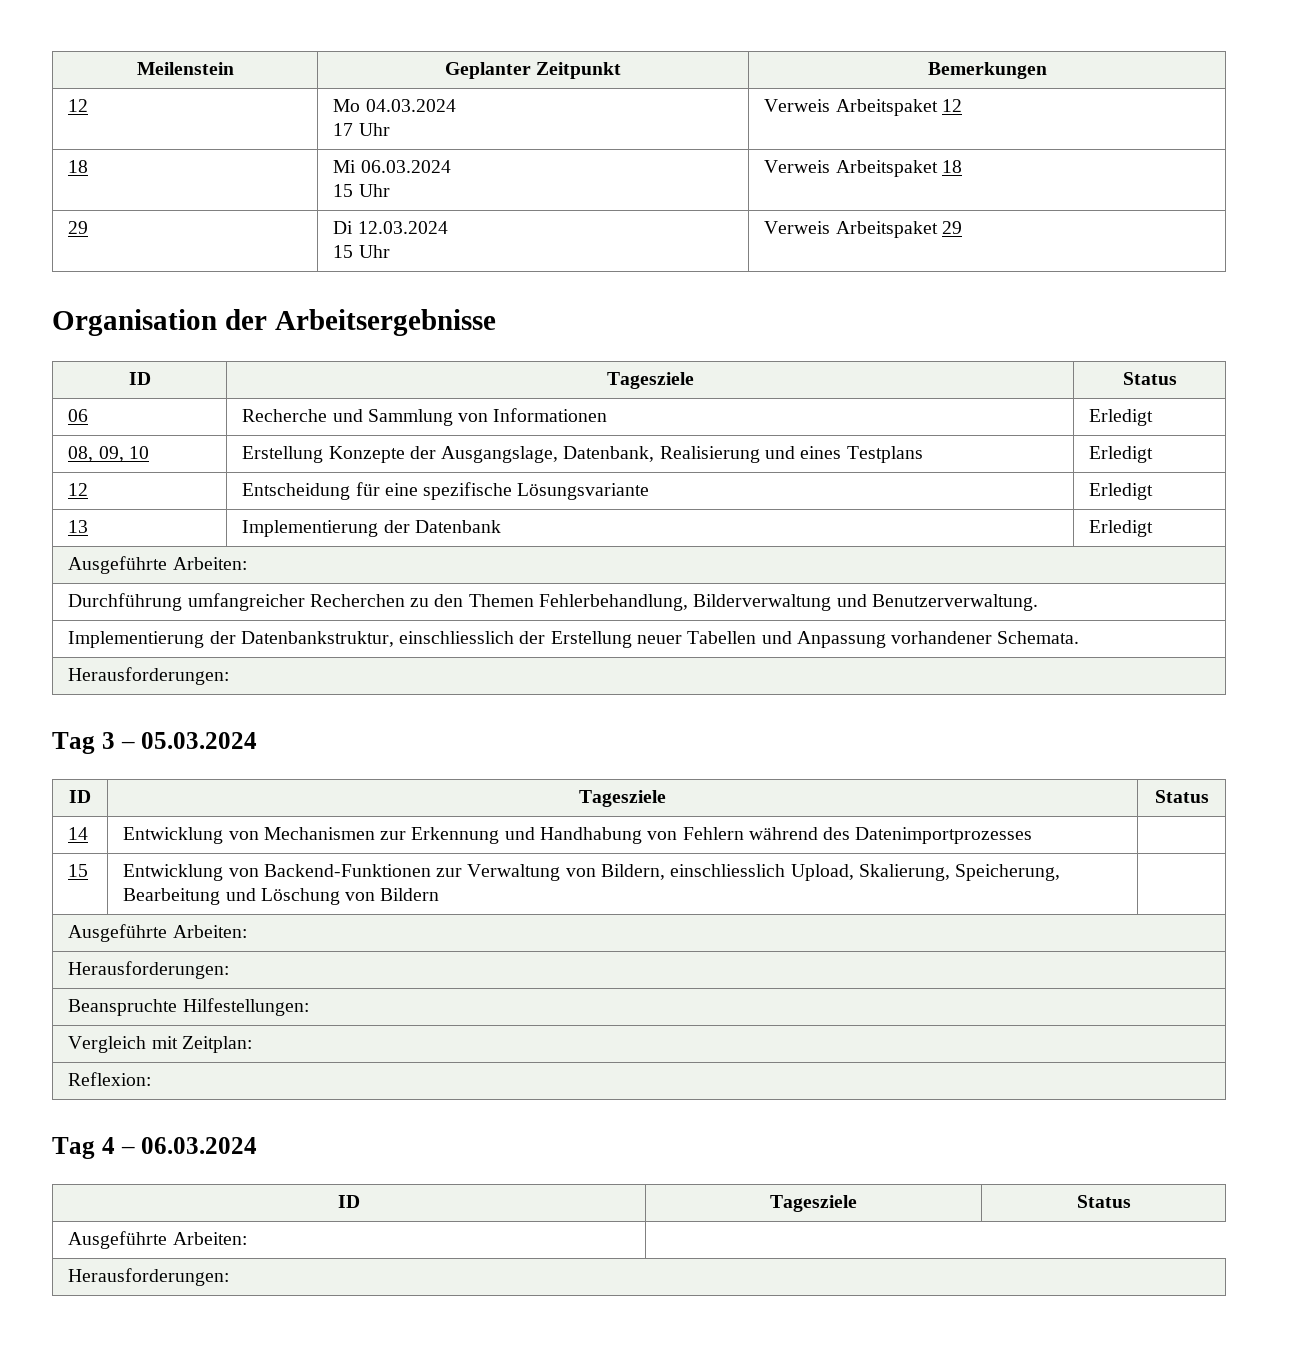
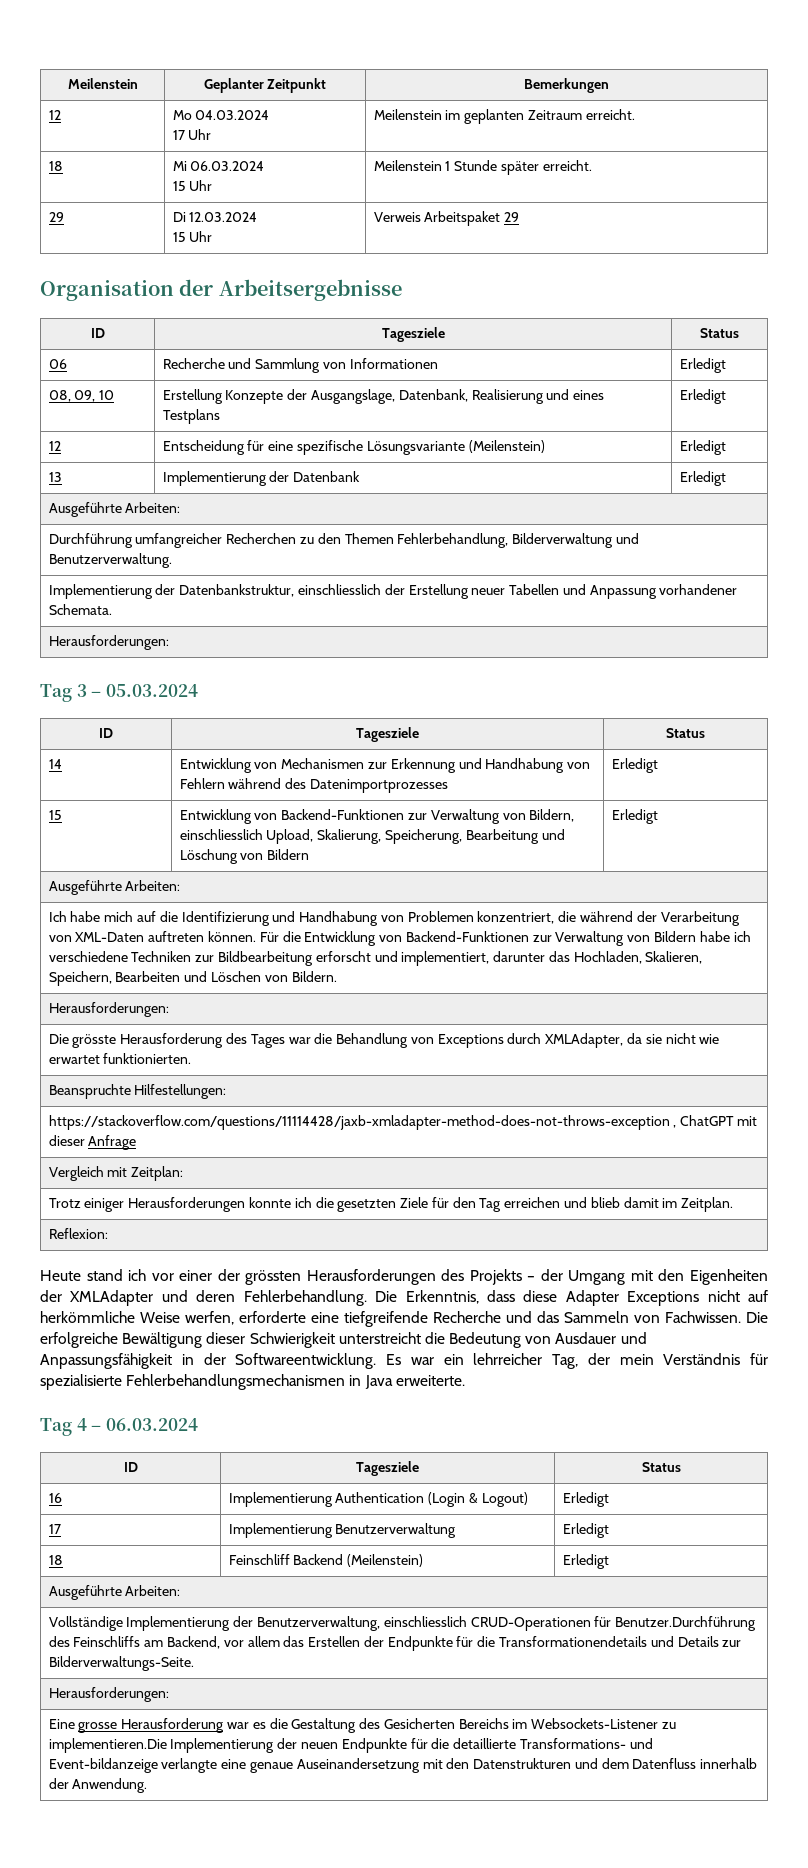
[764,99,962,116] Verweis Arbeitspaket 12 -> [373,109,635,124] Meilenstein im geplanten Zeitraum erreicht.
[764,160,962,177] Verweis Arbeitspaket 18 -> [373,160,592,175] Meilenstein 1 Stunde später erreicht.
(650, 491) none -> [468,440,545,453] (Meilenstein)
(1033, 835) none -> [611,758,658,773] Erledigt
[68,924,247,942] [68,961,230,979] [68,998,309,1016] [68,1036,252,1053] [68,1072,152,1086] // Ausgeführte Arbeiten: // Herausforderungen: // Beanspruchte Hilfestellungen: // Vergleich mit Zeitplan: // Reflexion: -> [611,809,658,824] [48,880,181,895] [48,911,740,926] [48,931,751,946] [48,951,703,966] [48,971,337,986] [48,1002,169,1017] [48,1033,720,1048] [48,1053,192,1064] [48,1084,227,1099] [48,1115,758,1130] [48,1135,137,1150] [48,1166,184,1181] [48,1197,734,1212] [48,1228,108,1239] [40,1269,768,1285] [40,1290,768,1306] [40,1311,768,1327] [40,1332,647,1348] [40,1353,769,1369] [40,1374,465,1390] Erledigt // Ausgeführte Arbeiten: // Ich habe mich auf die Identifizierung und Handhabung von Problemen konzentriert, die während der Verarbeitung von XML-Daten auftreten können. Für die Entwicklung von Backend-Funktionen zur Verwaltung von Bildern habe ich verschiedene Techniken zur Bildbearbeitung erforscht und implementiert, darunter das Hochladen, Skalieren, Speichern, Bearbeiten und Löschen von Bildern. // Herausforderungen: // Die grösste Herausforderung des Tages war die Behandlung von Exceptions durch XMLAdapter, da sie nicht wie erwartet funktionierten. // Beanspruchte Hilfestellungen: // https://stackoverflow.com/questions/11114428/jaxb-xmladapter-method-does-not-throws-exception , ChatGPT mit dieser Anfrage // Vergleich mit Zeitplan: // Trotz einiger Herausforderungen konnte ich die gesetzten Ziele für den Tag erreichen und blieb damit im Zeitplan. // Reflexion: // Heute stand ich vor einer der grössten Herausforderungen des Projekts – der Umgang mit den Eigenheiten der XMLAdapter und deren Fehlerbehandlung. Die Erkenntnis, dass diese Adapter Exceptions nicht auf herkömmliche Weise werfen, erforderte eine tiefgreifende Recherche und das Sammeln von Fachwissen. Die erfolgreiche Bewältigung dieser Schwierigkeit unterstreicht die Bedeutung von Ausdauer und Anpassungsfähigkeit in der Softwareentwicklung. Es war ein lehrreicher Tag, der mein Verständnis für spezialisierte Fehlerbehandlungsmechanismen in Java erweiterte.
[68,1231,247,1249] [68,1268,230,1286] Ausgeführte Arbeiten: // Herausforderungen: -> [48,1493,62,1503] [228,1492,528,1507] [562,1492,609,1507] [48,1524,61,1534] [228,1523,457,1538] [562,1523,609,1538] [48,1555,63,1565] [228,1554,424,1567] [562,1554,609,1569] [48,1585,181,1600] [48,1616,757,1631] [48,1636,742,1651] [48,1656,194,1671] [48,1687,169,1702] [48,1718,677,1733] [48,1738,653,1753] [48,1758,758,1773] [48,1778,148,1793] 16 | Implementierung Authentication (Login & Logout) | Erledigt // 17 | Implementierung Benutzerverwaltung | Erledigt // 18 | Feinschliff Backend (Meilenstein) | Erledigt // Ausgeführte Arbeiten: // Vollständige Implementierung der Benutzerverwaltung, einschliesslich CRUD-Operationen für Benutzer.Durchführung des Feinschliffs am Backend, vor allem das Erstellen der Endpunkte für die Transformationendetails und Details zur Bilderverwaltungs-Seite. // Herausforderungen: // Eine grosse Herausforderung war es die Gestaltung des Gesicherten Bereichs im Websockets-Listener zu implementieren.Die Implementierung der neuen Endpunkte für die detaillierte Transformations- und Event-bildanzeige verlangte eine genaue Auseinandersetzung mit den Datenstrukturen und dem Datenfluss innerhalb der Anwendung.

